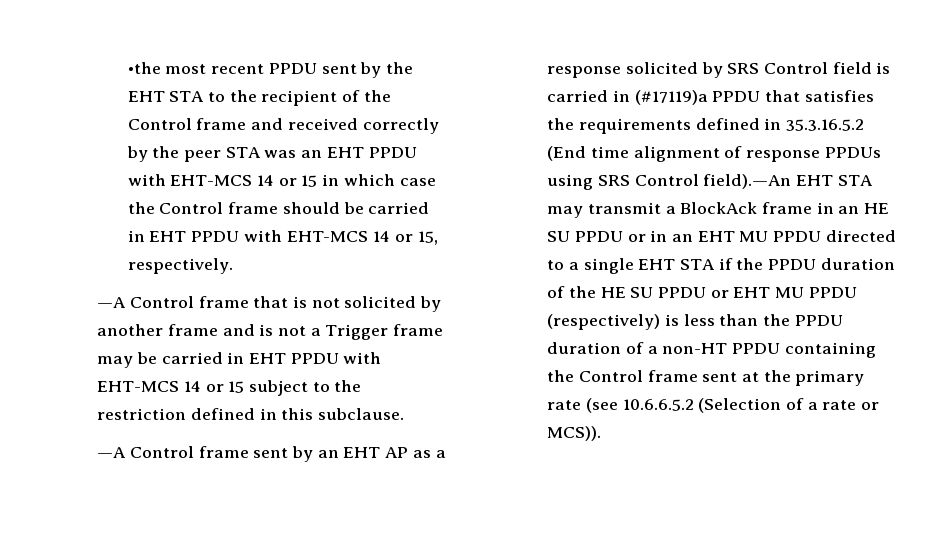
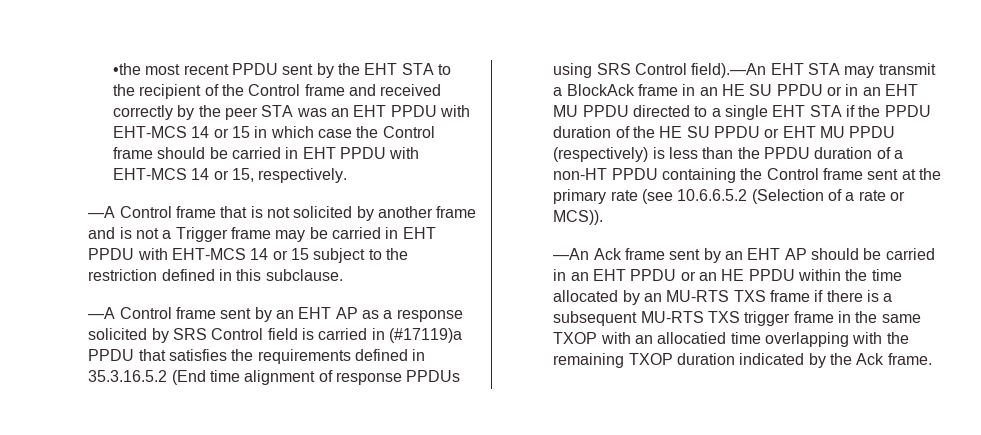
(602, 433) none -> [553,248,935,263] [553,269,902,281] [553,290,893,305] [553,311,921,326] [553,332,909,347] [553,353,932,368] // —An Ack frame sent by an EHT AP should be carried in an EHT PPDU or an HE PPDU within the time allocated by an MU-RTS TXS frame if there is a subsequent MU-RTS TXS trigger frame in the same TXOP with an allocatied time overlapping with the remaining TXOP duration indicated by the Ack frame.

